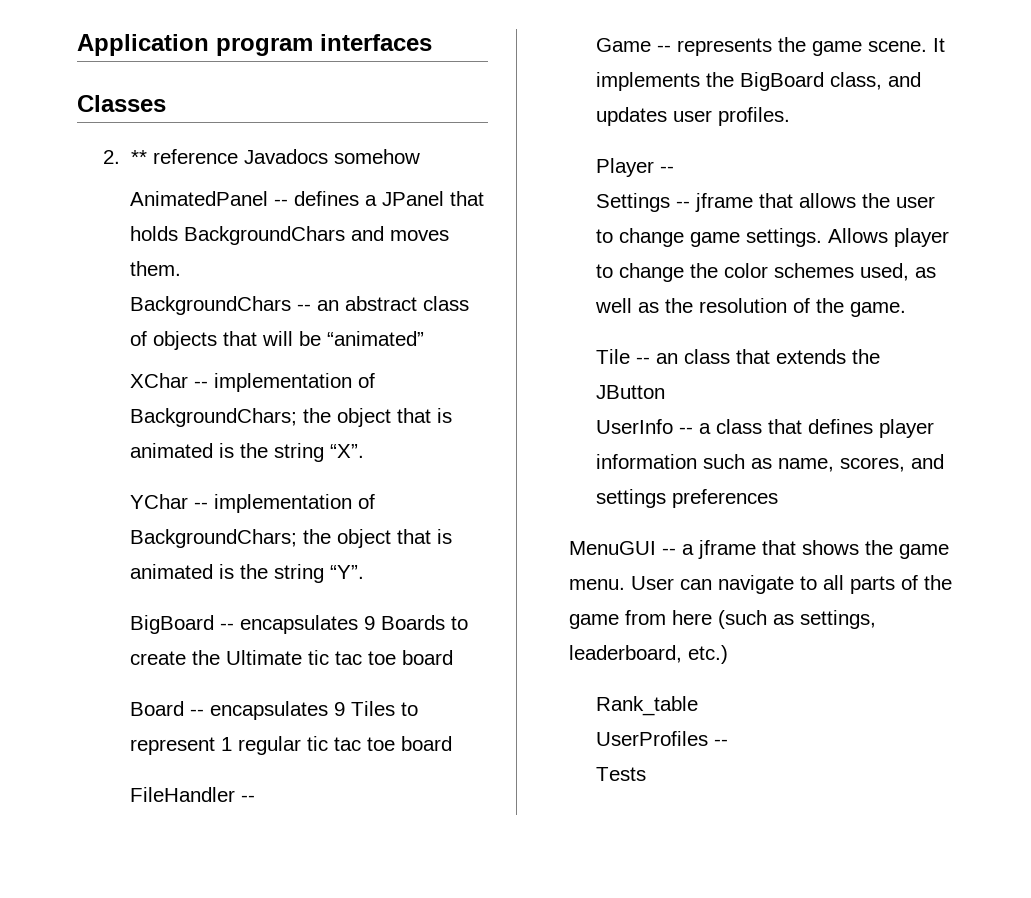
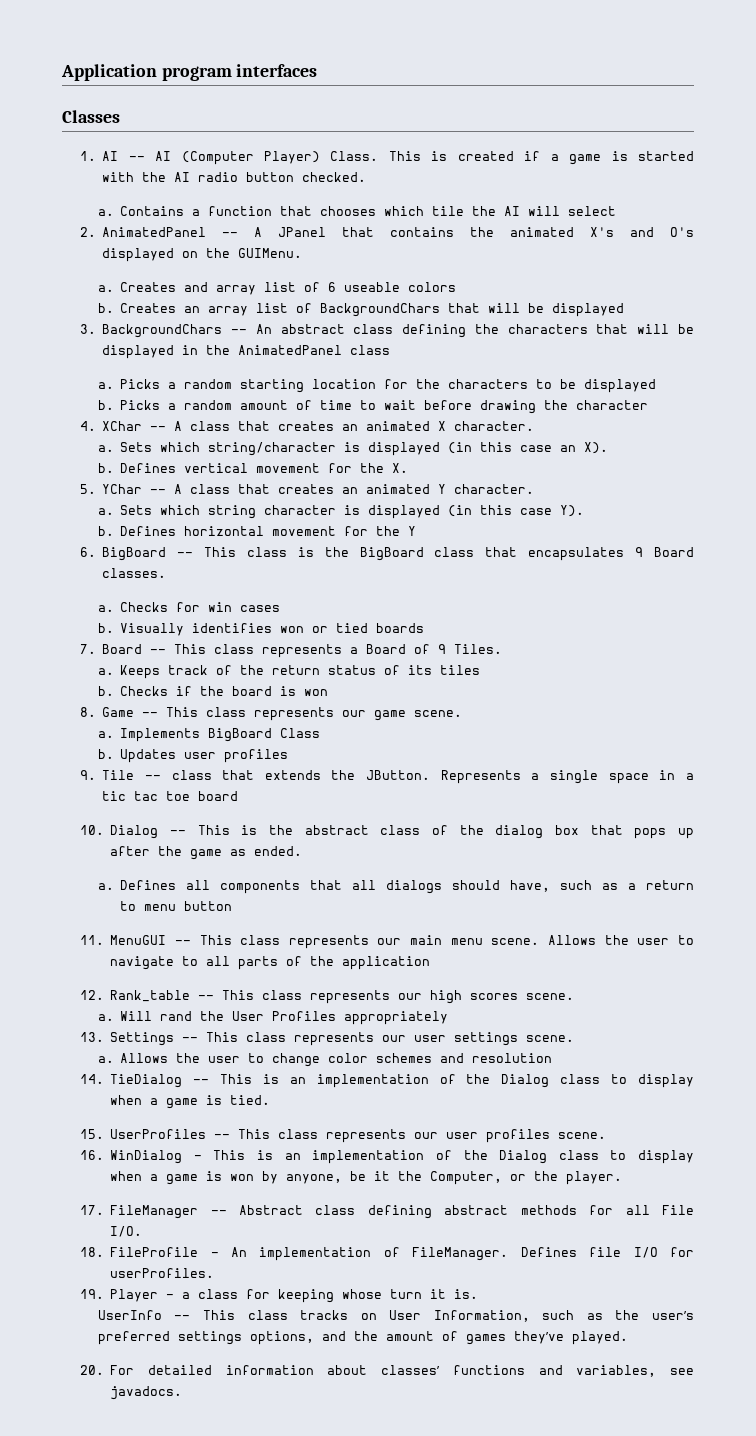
[103,149,420,164] [129,191,484,206] [129,226,449,245] [129,261,181,276] [129,296,469,315] [129,331,424,350] [129,373,375,392] [129,408,452,427] [129,443,364,462] [129,494,375,513] [129,529,452,548] [129,564,364,583] [129,615,468,634] [129,650,453,665] [129,701,418,720] [129,736,452,755] [129,787,255,802] [595,37,945,56] [595,72,921,91] [595,107,790,126] [595,158,674,177] [595,193,935,212] [595,228,949,247] [595,263,936,282] [594,298,906,317] [595,349,880,364] [595,385,665,399] [595,419,934,438] [595,454,944,472] [595,489,778,508] [569,540,950,559] [569,576,713,590] 2. ** reference Javadocs somehow // AnimatedPanel -- defines a JPanel that holds BackgroundChars and moves them. // BackgroundChars -- an abstract class of objects that will be “animated” // XChar -- implementation of BackgroundChars; the object that is animated is the string “X”. // YChar -- implementation of BackgroundChars; the object that is animated is the string “Y”. // BigBoard -- encapsulates 9 Boards to create the Ultimate tic tac toe board // Board -- encapsulates 9 Tiles to represent 1 regular tic tac toe board // FileHandler -- // Game -- represents the game scene. It implements the BigBoard class, and updates user profiles. // Player -- // Settings -- jframe that allows the user to change game settings. Allows player to change the color schemes used, as well as the resolution of the game. // Tile -- an class that extends the JButton // UserInfo -- a class that defines player information such as name, scores, and settings preferences // MenuGUI -- a jframe that shows the game menu. User can -> [79,151,694,165] [102,172,367,182] [97,206,617,216] [79,227,694,237] [102,248,303,262] [97,282,457,295] [97,303,625,317] [79,324,695,338] [102,345,391,359] [97,379,657,393] [97,400,649,414] [79,421,535,431] [97,442,609,456] [97,463,409,473] [79,484,535,494] [97,505,585,519] [97,526,417,536] [79,547,694,561] [102,568,167,578] [97,602,281,612] [97,623,425,636] [79,644,503,658] [97,665,481,679] [97,686,329,696] [79,707,463,721] [97,728,321,742] [97,749,289,763] [79,770,694,784] [102,791,239,801] [79,825,695,839] [110,846,303,860] [97,880,694,894] [120,901,233,911] [79,935,694,949] 1. AI -- AI (Computer Player) Class. This is created if a game is started with the AI radio button checked. // a. Contains a function that chooses which tile the AI will select // 2. AnimatedPanel -- A JPanel that contains the animated X's and O's displayed on the GUIMenu. // a. Creates and array list of 6 useable colors // b. Creates an array list of BackgroundChars that will be displayed // 3. BackgroundChars -- An abstract class defining the characters that will be displayed in the AnimatedPanel class // a. Picks a random starting location for the characters to be displayed // b. Picks a random amount of time to wait before drawing the character // 4. XChar -- A class that creates an animated X character. // a. Sets which string/character is displayed (in this case an X). // b. Defines vertical movement for the X. // 5. YChar -- A class that creates an animated Y character. // a. Sets which string character is displayed (in this case Y). // b. Defines horizontal movement for the Y // 6. BigBoard -- This class is the BigBoard class that encapsulates 9 Board classes. // a. Checks for win cases // b. Visually identifies won or tied boards // 7. Board -- This class represents a Board of 9 Tiles. // a. Keeps track of the return status of its tiles // b. Checks if the board is won // 8. Game -- This class represents our game scene. // a. Implements BigBoard Class // b. Updates user profiles // 9. Tile -- class that extends the JButton. Represents a single space in a tic tac toe board // 10. Dialog -- This is the abstract class of the dialog box that pops up after the game as ended. // a. Defines all components that all dialogs should have, such as a return to menu button // 11. MenuGUI -- This class represents our main menu scene. Allows the user to
[569,610,877,629] [569,645,729,664] [595,696,698,716] [595,731,728,746] [595,767,646,781] game from here (such as settings, leaderboard, etc.) // Rank_table // UserProfiles -- // Tests -> [342,956,431,970] [79,990,575,1004] [97,1011,449,1025] [79,1032,575,1046] [97,1053,553,1067] [79,1074,694,1088] [110,1095,271,1109] [79,1129,607,1143] [79,1150,694,1164] [110,1171,623,1185] [79,1205,695,1219] [110,1226,143,1237] [79,1247,695,1261] [110,1268,215,1278] [79,1289,479,1303] [97,1310,695,1322] [97,1331,628,1345] [79,1365,695,1377] [110,1386,183,1400] application // 12. Rank_table -- This class represents our high scores scene. // a. Will rand the User Profiles appropriately // 13. Settings -- This class represents our user settings scene. // a. Allows the user to change color schemes and resolution // 14. TieDialog -- This is an implementation of the Dialog class to display when a game is tied. // 15. UserProfiles -- This class represents our user profiles scene. // 16. WinDialog – This is an implementation of the Dialog class to display when a game is won by anyone, be it the Computer, or the player. // 17. FileManager -- Abstract class defining abstract methods for all File I/O. // 18. FileProfile – An implementation of FileManager. Defines file I/O for userProfiles. // 19. Player – a class for keeping whose turn it is. // UserInfo -- This class tracks on User Information, such as the user’s preferred settings options, and the amount of games they’ve played. // 20. For detailed information about classes’ functions and variables, see javadocs.

